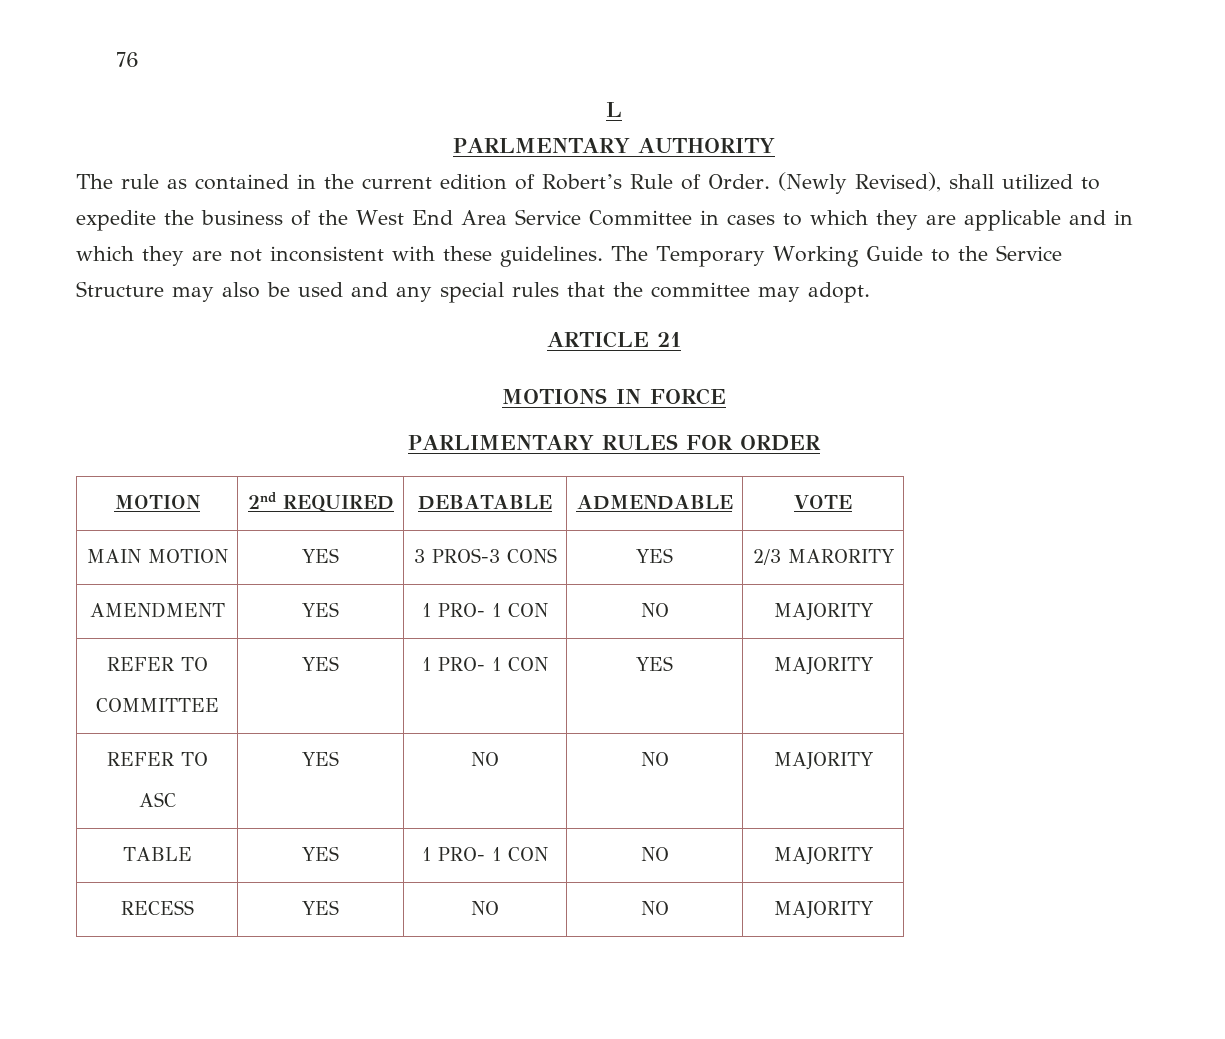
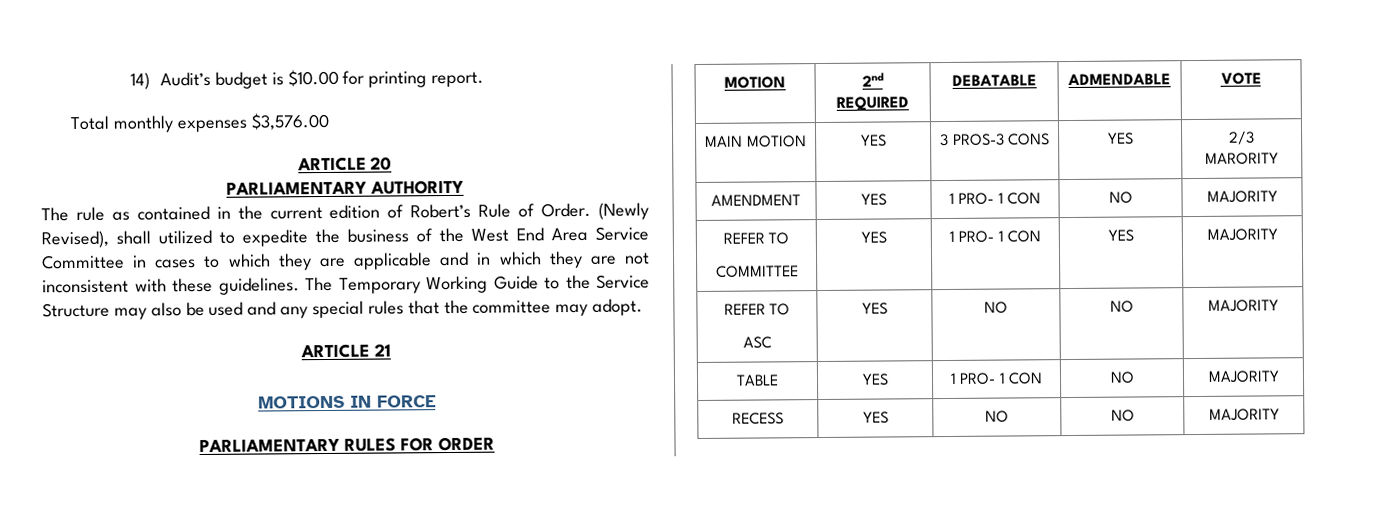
[115,52,139,67] [606,102,622,117] [452,138,631,153] 76 // L // PARLMENTARY -> [129,69,485,90] [69,112,329,133] [296,156,393,172] [226,181,368,195] 14) Audit’s budget is $10.00 for printing report. // Total monthly expenses $3,576.00 // ARTICLE 20 // PARLIAMENTARY
[407,435,595,450] PARLIMENTARY -> [199,438,341,453] PARLIAMENTARY

